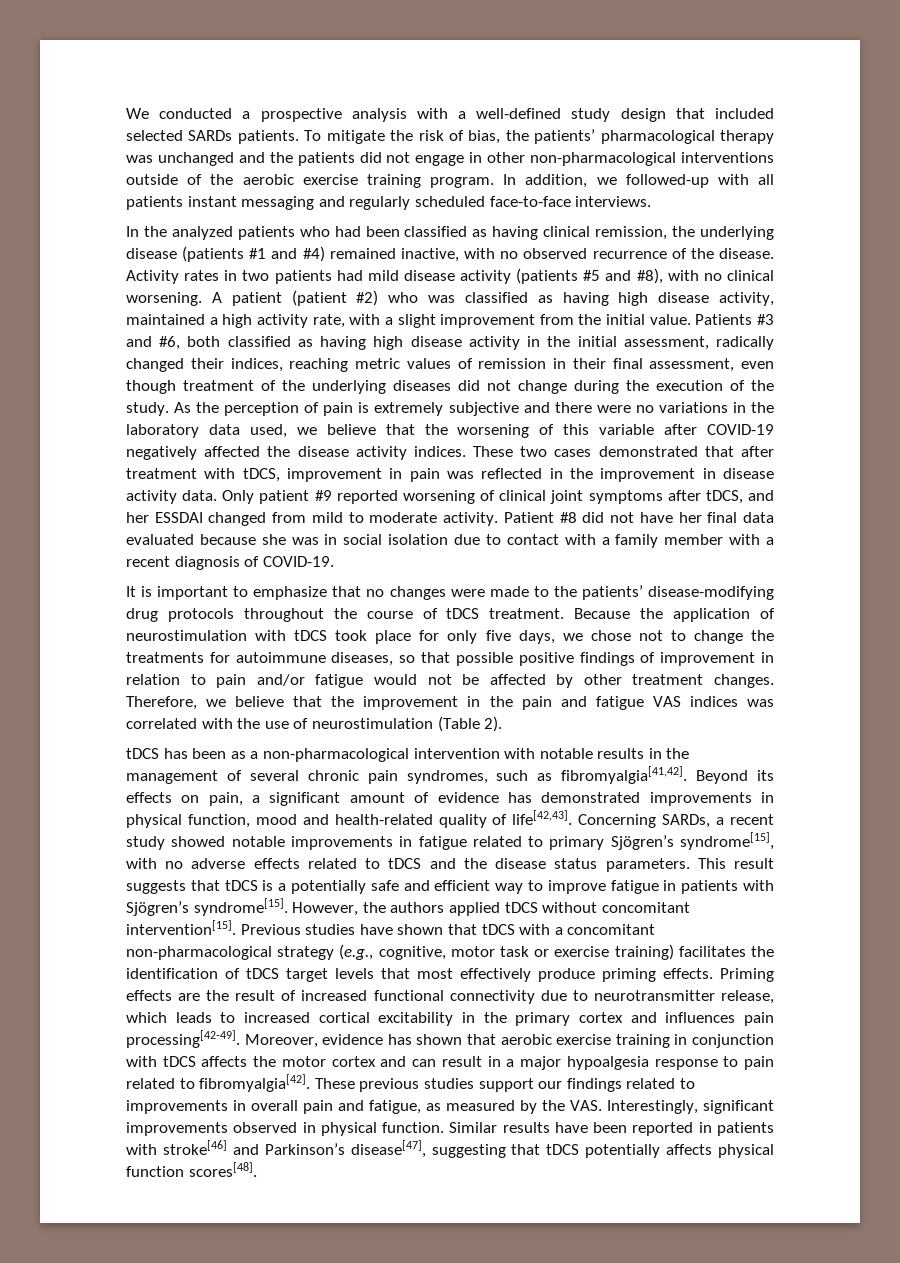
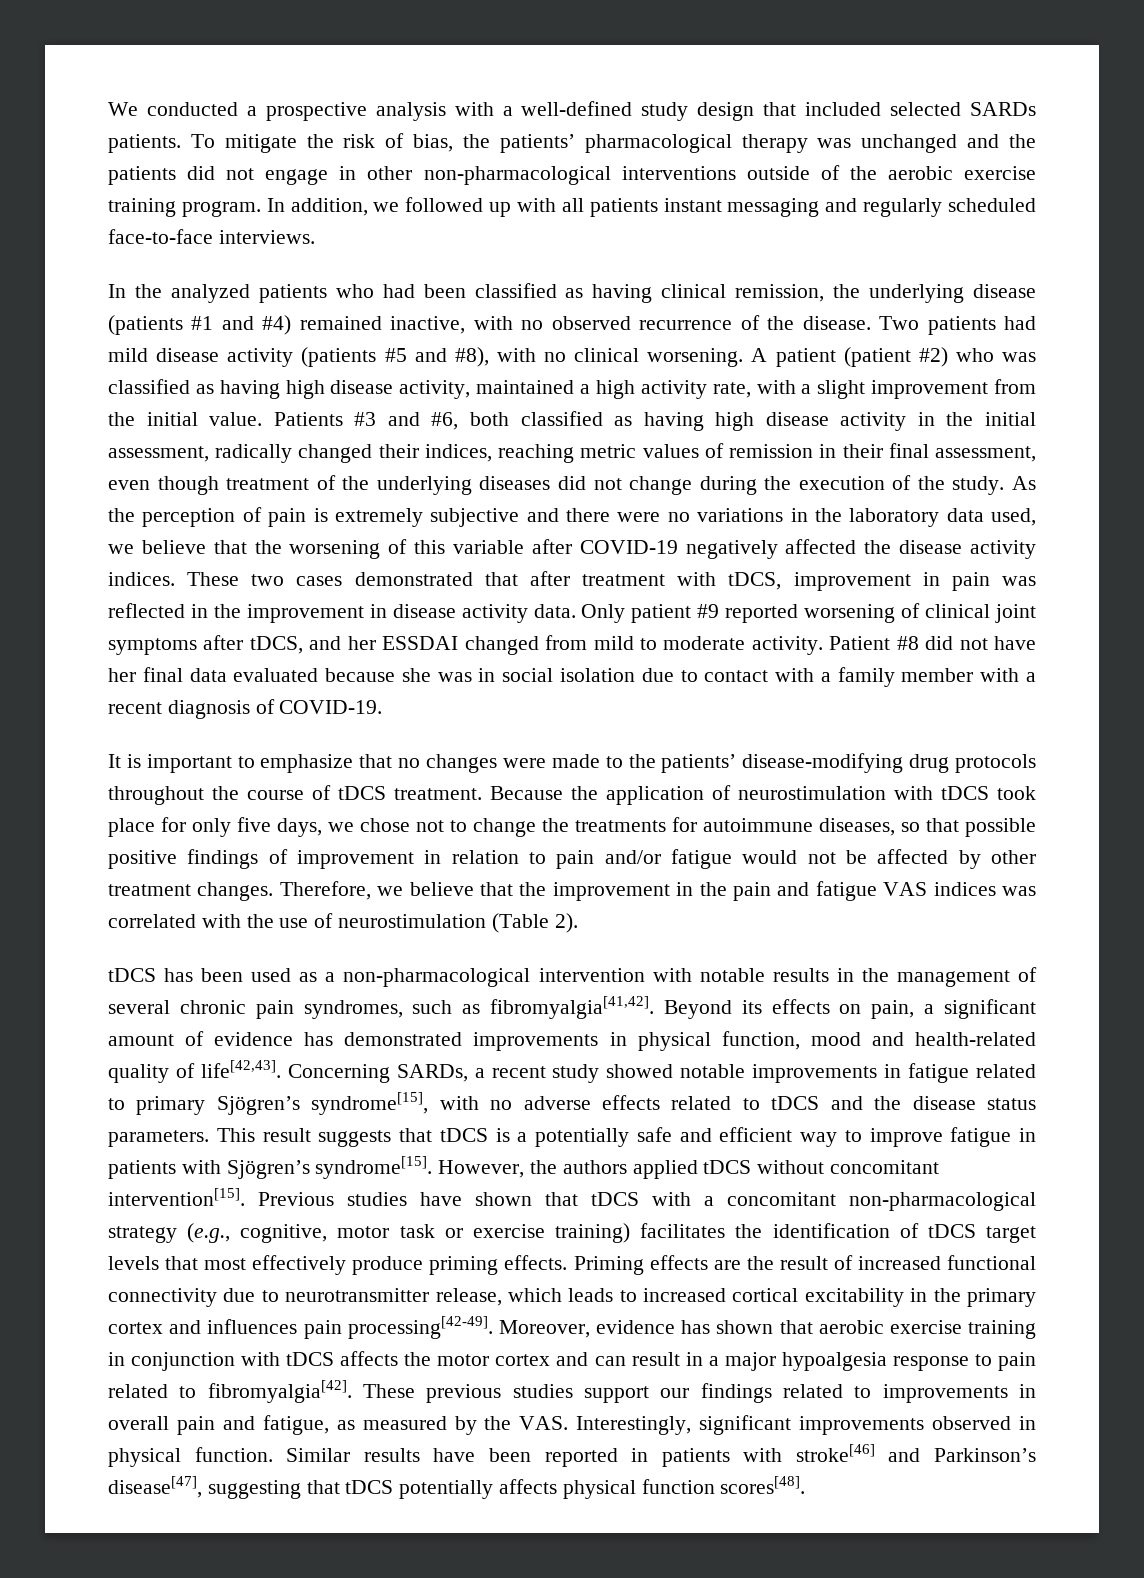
[625,174,709,188] followed-up -> [405,197,512,217] followed up
[126,270,270,284] Activity rates in two -> [879,316,920,330] Two
(227, 753) none -> [251,968,292,982] used

